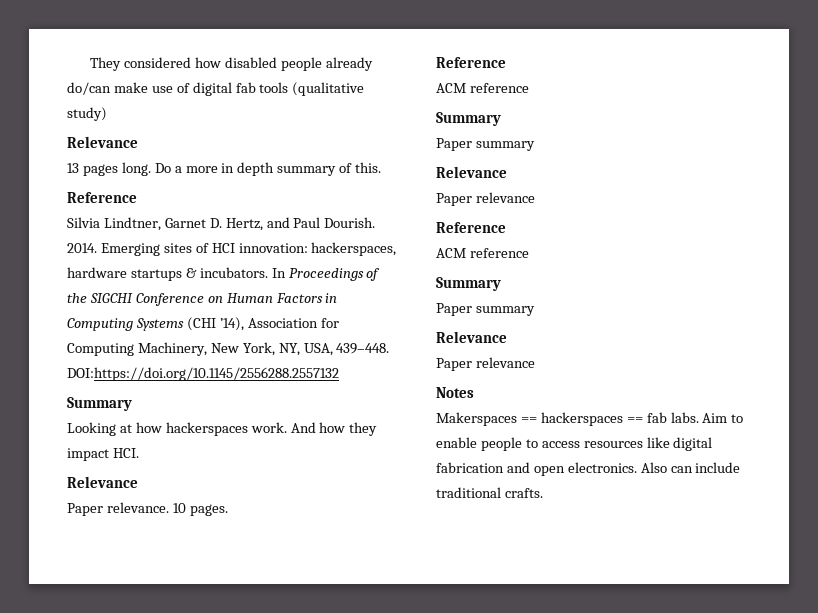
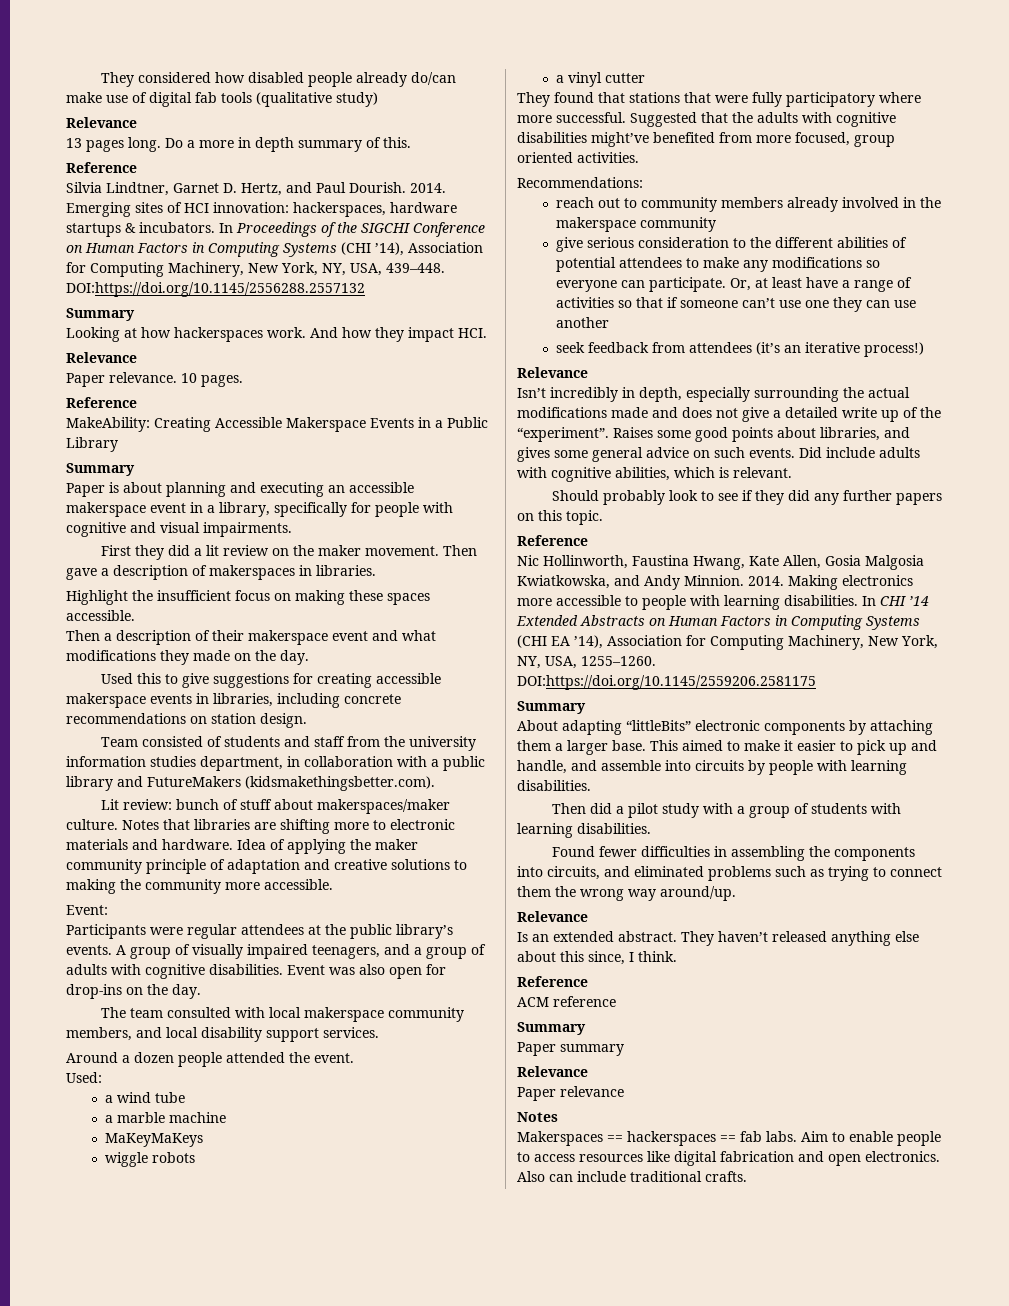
[436,83,529,93] [436,112,501,126] [436,138,535,151] [436,166,507,178] [436,192,535,206] ACM reference // Summary // Paper summary // Relevance // Paper relevance -> [66,417,488,432] [66,437,118,452] [66,463,135,476] [66,482,414,497] [66,502,453,517] [66,522,292,537] [100,545,477,560] [66,565,376,580] [66,590,430,605] [66,610,135,621] [66,630,436,645] [66,650,309,665] [100,673,441,688] [66,693,401,708] [66,713,307,728] [100,736,476,751] [66,756,485,771] [66,776,435,791] [100,799,450,814] [66,819,455,834] [66,839,418,854] [66,859,467,874] [66,879,333,894] [66,905,108,915] [66,924,453,939] [66,944,486,959] [66,964,446,979] [66,984,201,999] [100,1007,464,1022] [66,1027,379,1042] [66,1052,354,1067] [66,1072,102,1083] [104,1092,185,1103] [104,1112,226,1123] [104,1133,203,1147] [104,1152,195,1167] [555,72,645,87] [517,92,921,107] [517,112,896,127] [517,132,895,147] [517,152,639,163] [517,177,643,188] [555,197,941,212] [555,217,716,232] [555,237,907,252] [555,257,880,272] [555,277,912,292] [555,297,916,312] [555,317,609,328] [555,342,924,357] [517,367,588,378] [517,387,910,402] [517,407,941,422] [517,427,910,442] [517,447,920,462] [517,467,792,482] [551,490,942,505] [517,510,603,525] [517,535,588,546] [517,555,924,570] [517,575,913,590] [517,595,929,610] [516,615,920,630] [517,635,938,650] [517,656,656,669] [517,675,816,690] [517,701,586,714] [517,720,933,735] [517,740,937,755] [517,760,907,775] [517,780,591,791] [551,803,901,818] [517,823,651,838] [551,846,915,861] [517,866,942,881] [517,886,736,901] [517,911,588,922] [517,931,919,946] [517,951,677,965] MakeAbility: Creating Accessible Makerspace Events in a Public Library // Summary // Paper is about planning and executing an accessible makerspace event in a library, specifically for people with cognitive and visual impairments. // First they did a lit review on the maker movement. Then gave a description of makerspaces in libraries. // Highlight the insufficient focus on making these spaces accessible. // Then a description of their makerspace event and what modifications they made on the day. // Used this to give suggestions for creating accessible makerspace events in libraries, including concrete recommendations on station design. // Team consisted of students and staff from the university information studies department, in collaboration with a public library and FutureMakers (kidsmakethingsbetter.com). // Lit review: bunch of stuff about makerspaces/maker culture. Notes that libraries are shifting more to electronic materials and hardware. Idea of applying the maker community principle of adaptation and creative solutions to making the community more accessible. // Event: // Participants were regular attendees at the public library’s events. A group of visually impaired teenagers, and a group of adults with cognitive disabilities. Event was also open for drop-ins on the day. // The team consulted with local makerspace community members, and local disability support services. // Around a dozen people attended the event. // Used: // a wind tube // a marble machine // MaKeyMaKeys // wiggle robots // a vinyl cutter // They found that stations that were fully participatory where more successful. Suggested that the adults with cognitive disabilities might’ve benefited from more focused, group oriented activities. // Recommendations: // reach out to community members already involved in the makerspace community // give serious consideration to the different abilities of potential attendees to make any modifications so everyone can participate. Or, at least have a range of activities so that if someone can’t use one they can use another // seek feedback from attendees (it’s an iterative process!) // Relevance // Isn’t incredibly in depth, especially surrounding the actual modifications made and does not give a detailed write up of the “experiment”. Raises some good points about libraries, and gives some general advice on such events. Did include adults with cognitive abilities, which is relevant. // Should probably look to see if they did any further papers on this topic. // Reference // Nic Hollinworth, Faustina Hwang, Kate Allen, Gosia Malgosia Kwiatkowska, and Andy Minnion. 2014. Making electronics more accessible to people with learning disabilities. In CHI ’14 Extended Abstracts on Human Factors in Computing Systems (CHI EA ’14), Association for Computing Machinery, New York, NY, USA, 1255–1260. DOI:https://doi.org/10.1145/2559206.2581175 // Summary // About adapting “littleBits” electronic components by attaching them a larger base. This aimed to make it easier to pick up and handle, and assemble into circuits by people with learning disabilities. // Then did a pilot study with a group of students with learning disabilities. // Found fewer difficulties in assembling the components into circuits, and eliminated problems such as trying to connect them the wrong way around/up. // Relevance // Is an extended abstract. They haven’t released anything else about this since, I think.

